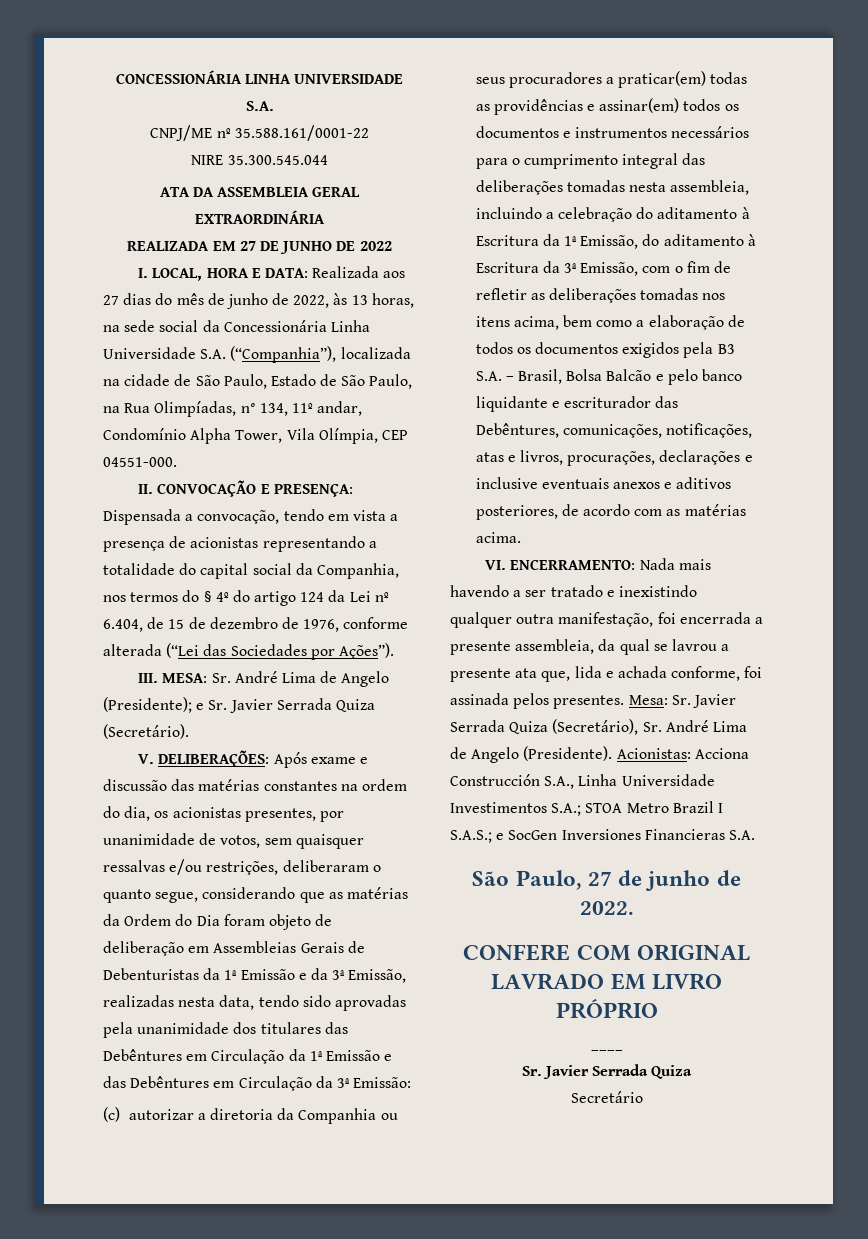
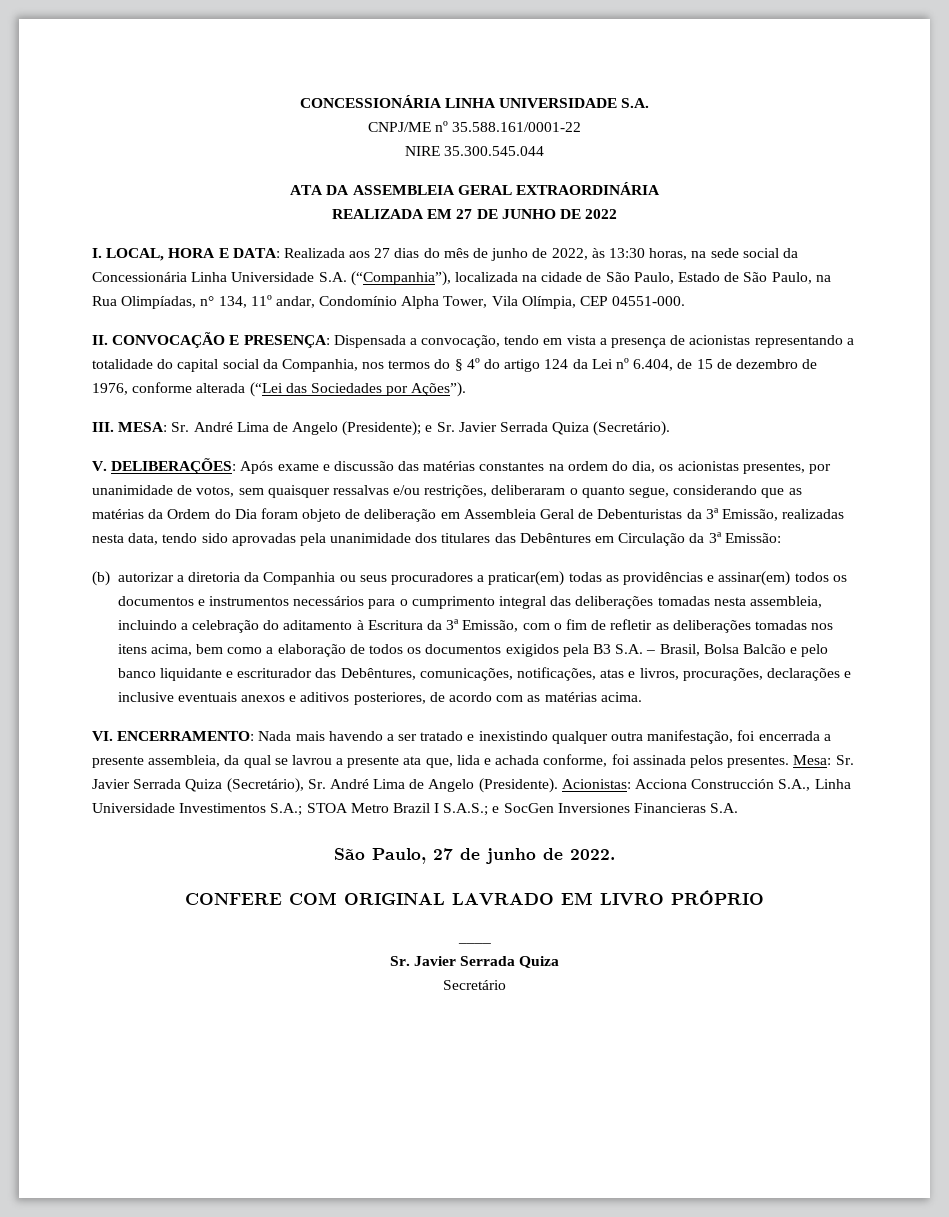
[351,295,368,305] 13 -> [608,248,645,258] 13:30
[213,941,344,953] Assembleias Gerais -> [463,509,575,519] Assembleia Geral
[224,968,328,980] 1ª Emissão e da -> (702, 514) none
[309,1050,393,1061] [103,1076,333,1091] 1ª Emissão e das Debêntures em Circulação da -> (705, 538) none
[103,1107,120,1122] (c) -> [92,571,110,586] (b)
[564,234,756,249] [475,261,560,273] 1ª Emissão, do aditamento à Escritura da -> (443, 625) none

